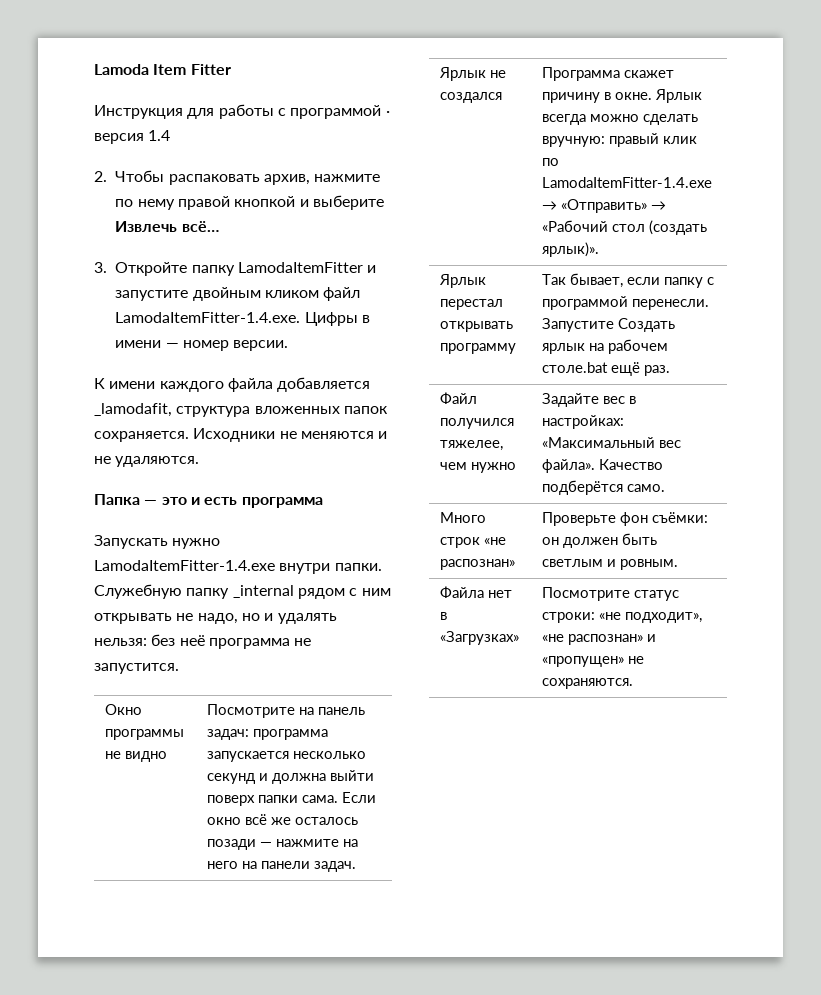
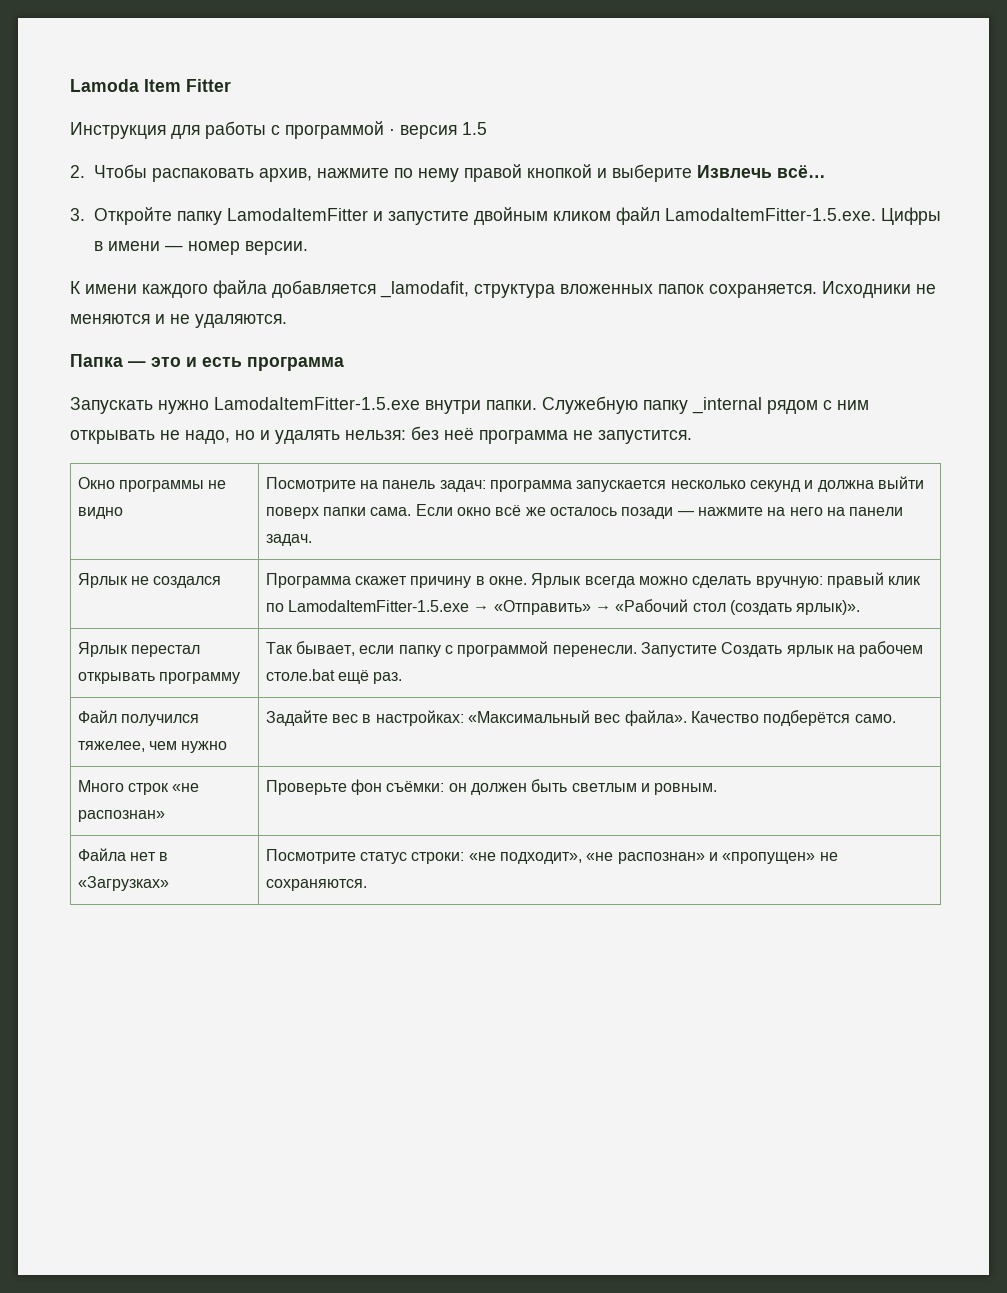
[148,130,171,141] 1.4 -> [462,122,487,135] 1.5
[115,312,301,323] LamodaItemFitter-1.4.exe. -> [664,208,876,221] LamodaItemFitter-1.5.exe.
[94,560,275,571] LamodaItemFitter-1.4.exe -> [214,397,420,410] LamodaItemFitter-1.5.exe
[541,177,712,188] LamodaItemFitter-1.4.exe -> [288,600,470,612] LamodaItemFitter-1.5.exe

